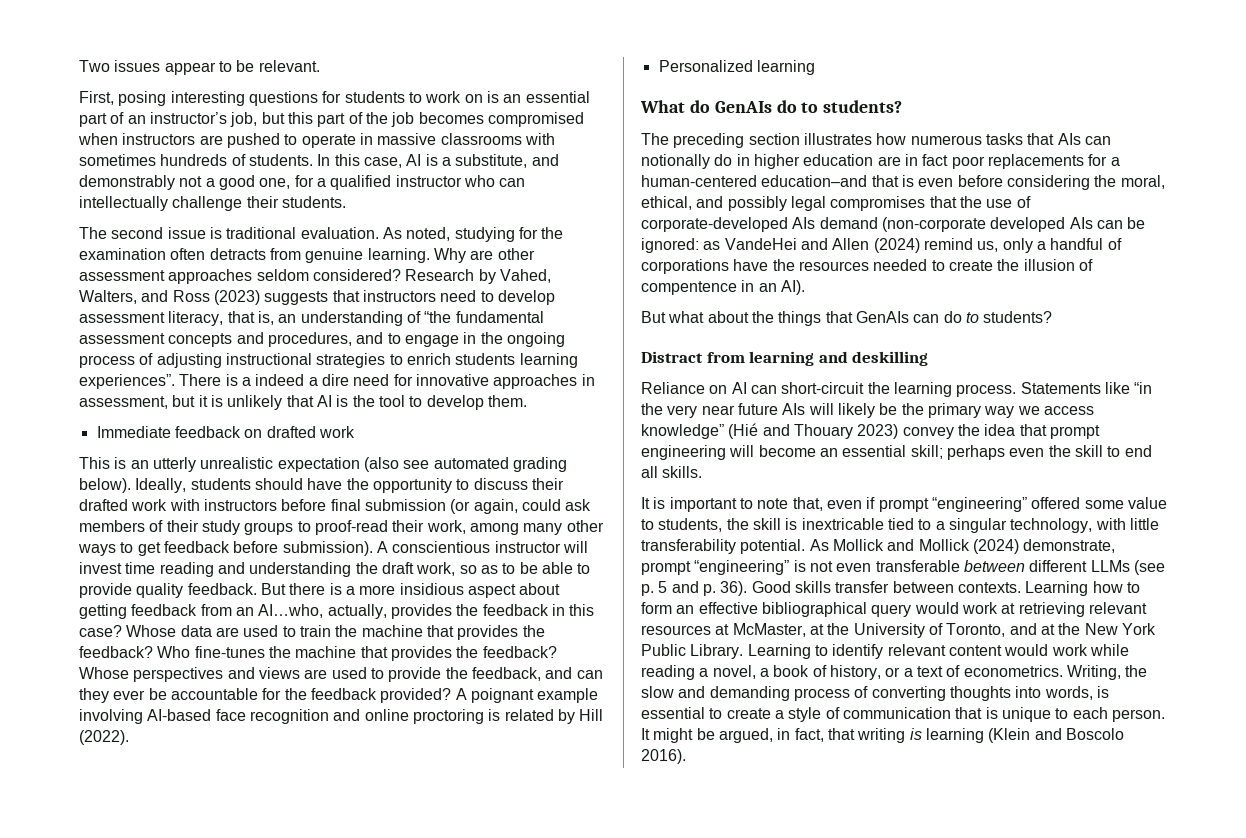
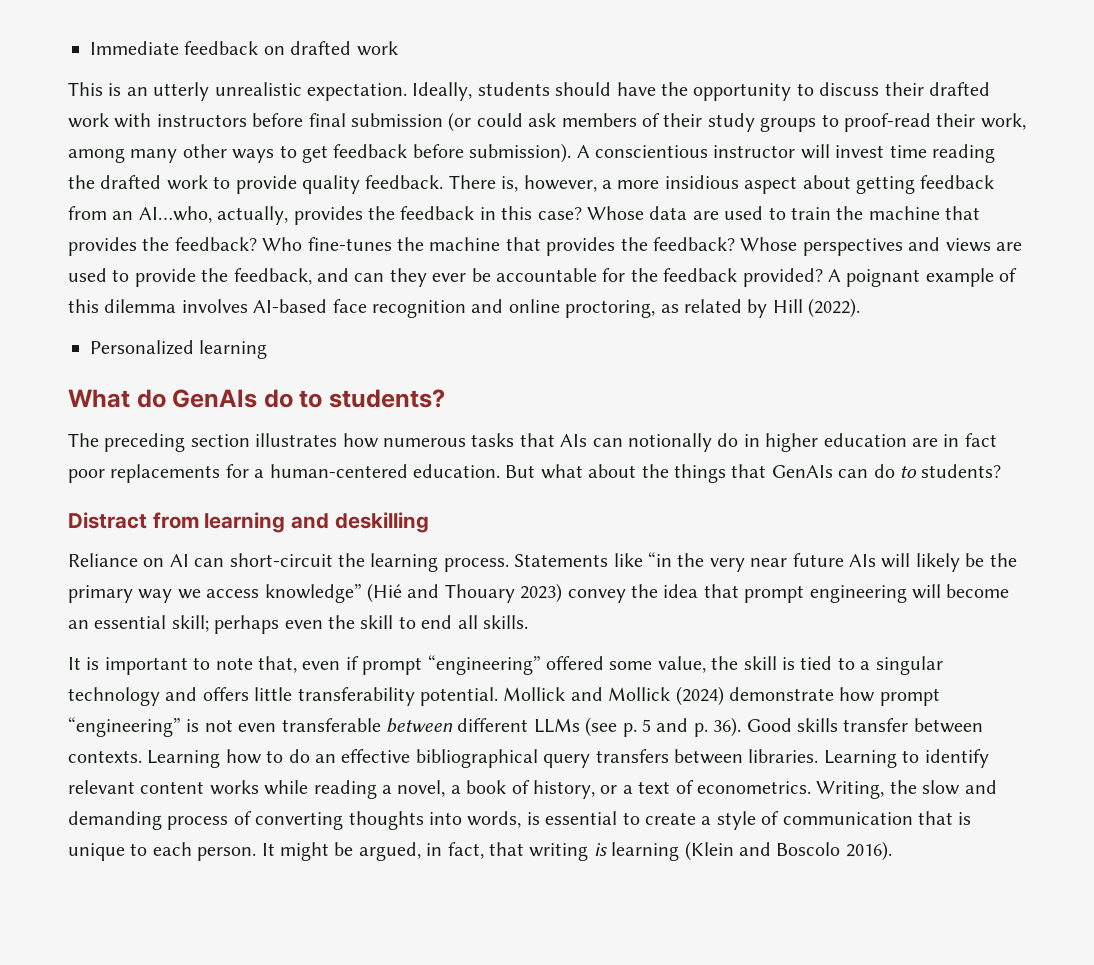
[79,60,320,75] [79,91,590,106] [79,112,584,127] [78,133,555,148] [79,154,559,168] [79,175,526,190] [79,196,346,211] [79,227,564,242] [79,248,535,263] [79,269,551,284] [79,290,555,305] [79,311,544,326] [79,332,565,347] [79,353,578,368] [79,374,595,389] [79,395,527,410] Two issues appear to be relevant. // First, posing interesting questions for students to work on is an essential part of an instructor’s job, but this part of the job becomes compromised when instructors are pushed to operate in massive classrooms with sometimes hundreds of students. In this case, AI is a substitute, and demonstrably not a good one, for a qualified instructor who can intellectually challenge their students. // The second issue is traditional evaluation. As noted, studying for the examination often detracts from genuine learning. Why are other assessment approaches seldom considered? Research by Vahed, Walters, and Ross (2023) suggests that instructors need to develop assessment literacy, that is, an understanding of “the fundamental assessment concepts and procedures, and to engage in the ongoing process of adjusting instructional strategies to enrich students learning experiences”. There is a indeed a dire need for innovative approaches in assessment, but it is unlikely that AI is the tool to develop them. // -> (90, 48) none
[277,457,567,472] [79,478,131,493] expectation (also see automated grading below). -> [307,83,407,101] expectation.
[473,499,518,514] again, -> (472, 122) none
[217,562,573,577] and understanding the draft work, so as to be able -> [68,175,208,190] the drafted work
[260,583,342,595] But there is -> [448,175,597,192] There is, however,
[79,709,143,724] involving -> [999,268,1018,282] [68,299,248,313] of this dilemma involves
[412,709,501,724] proctoring is -> [565,300,679,318] proctoring, as
[761,175,1165,190] [641,196,1031,211] [641,217,1146,232] [641,238,1122,253] [641,259,1093,274] [641,280,805,295] education–and that is even before considering the moral, ethical, and possibly legal compromises that the use of corporate-developed AIs demand (non-corporate developed AIs can be ignored: as VandeHei and Allen (2024) remind us, only a handful of corporations have the resources needed to create the illusion of compentence in an AI). // -> [413,464,500,478] education.
[1127,497,1167,509] [641,518,723,532] value to students, -> [657,656,706,673] value,
[801,518,884,530] inextricable -> (795, 663) none
[1010,518,1126,533] technology, with -> [68,687,249,706] technology and offers
[809,539,829,551] As -> (498, 696) none
[1023,539,1116,553] demonstrate, -> [728,687,876,702] demonstrate how
[641,602,672,614] form -> [288,749,310,763] do
[914,602,1147,617] [641,623,1156,638] [641,644,744,659] would work at retrieving relevant resources at McMaster, at the University of Toronto, and at the New York Public Library. -> [595,749,819,764] transfers between libraries.
[1004,644,1088,656] would work -> [209,780,259,795] works

